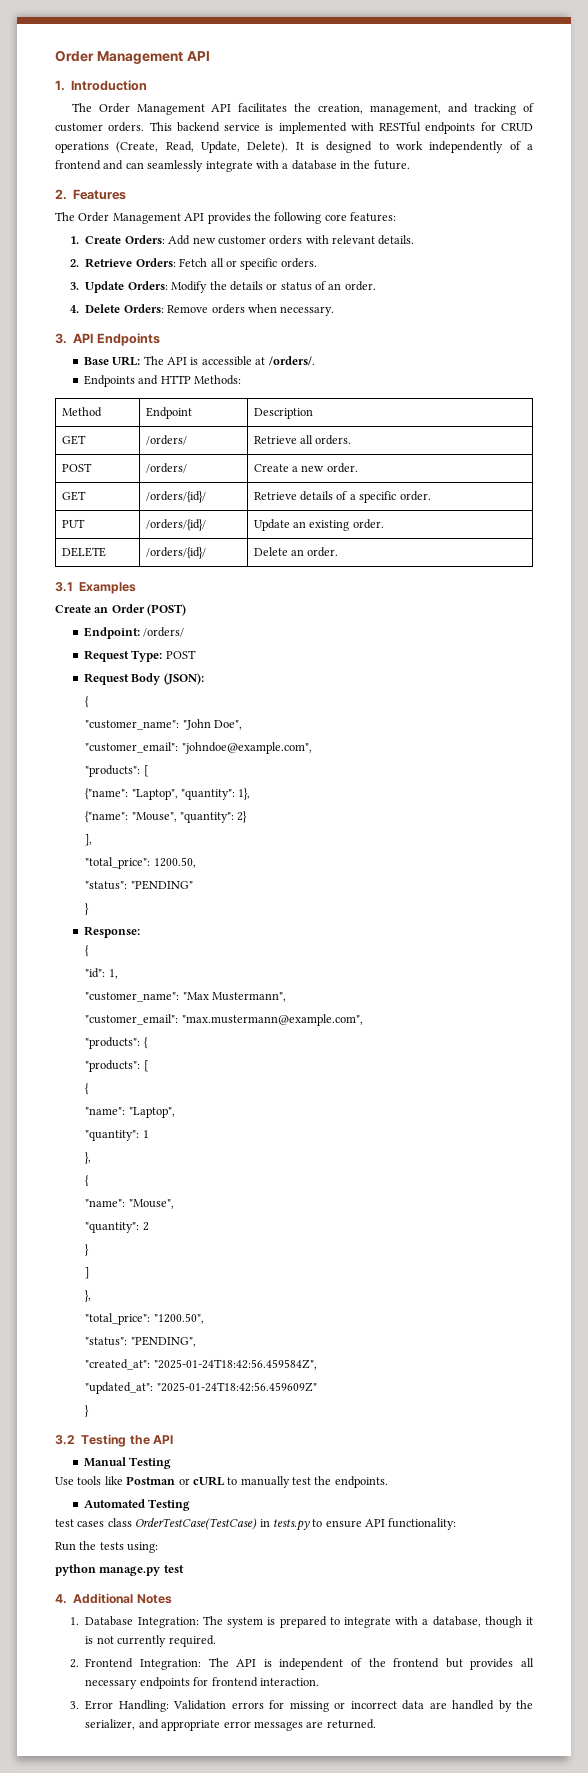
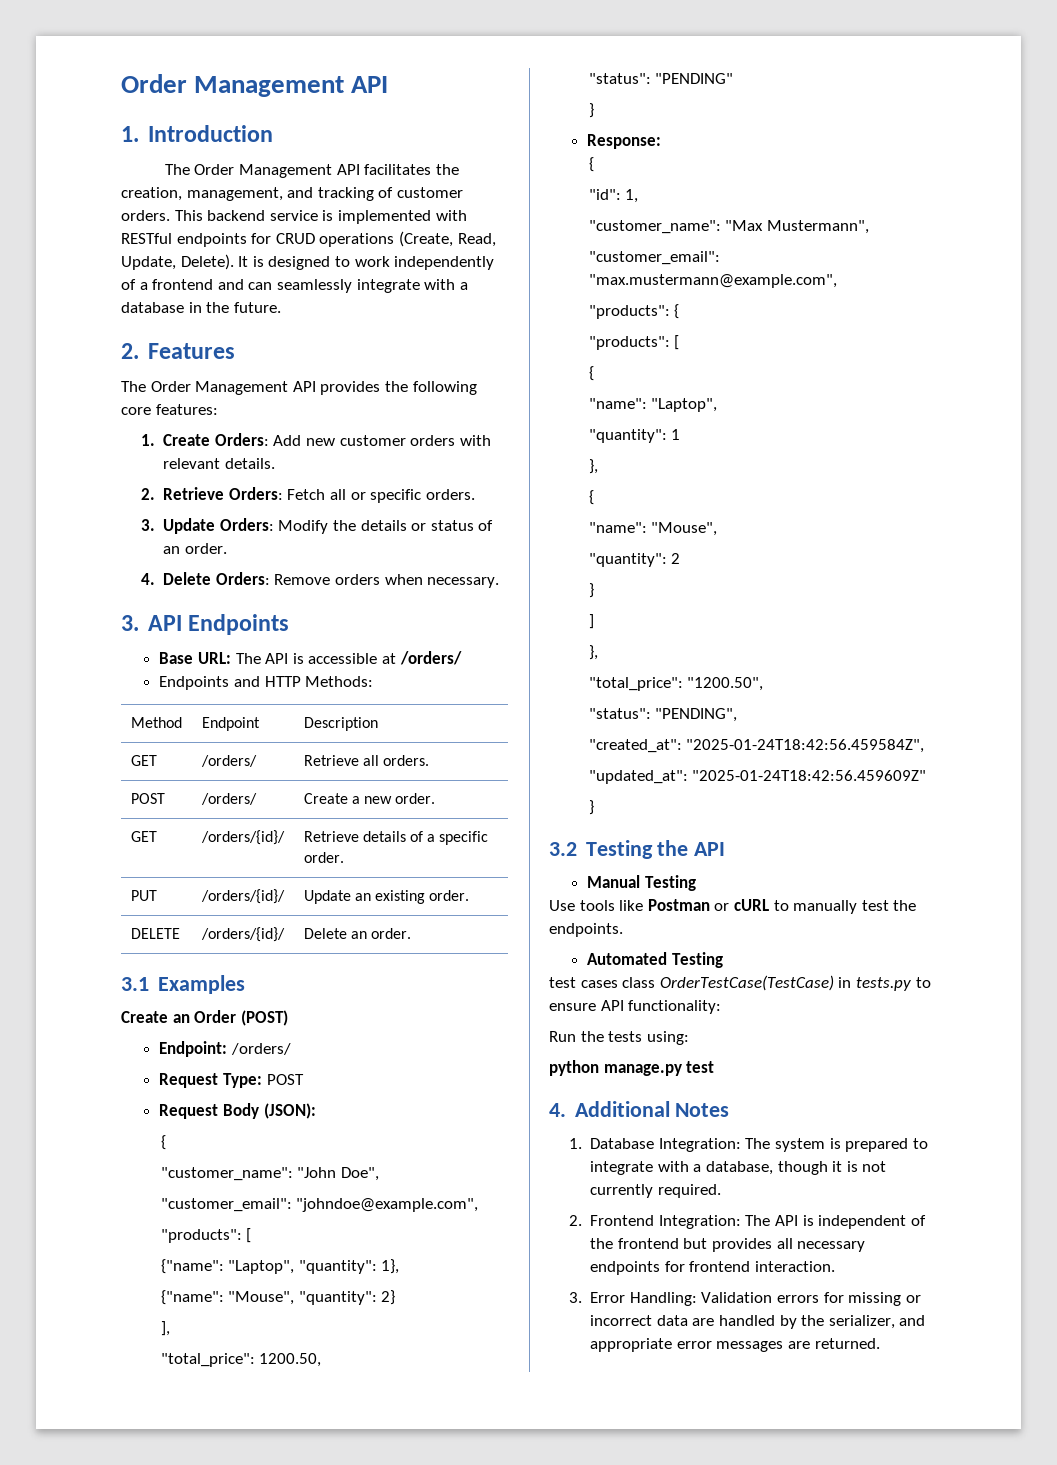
[268,356,315,366] /orders/. -> [399,651,462,665] /orders/

